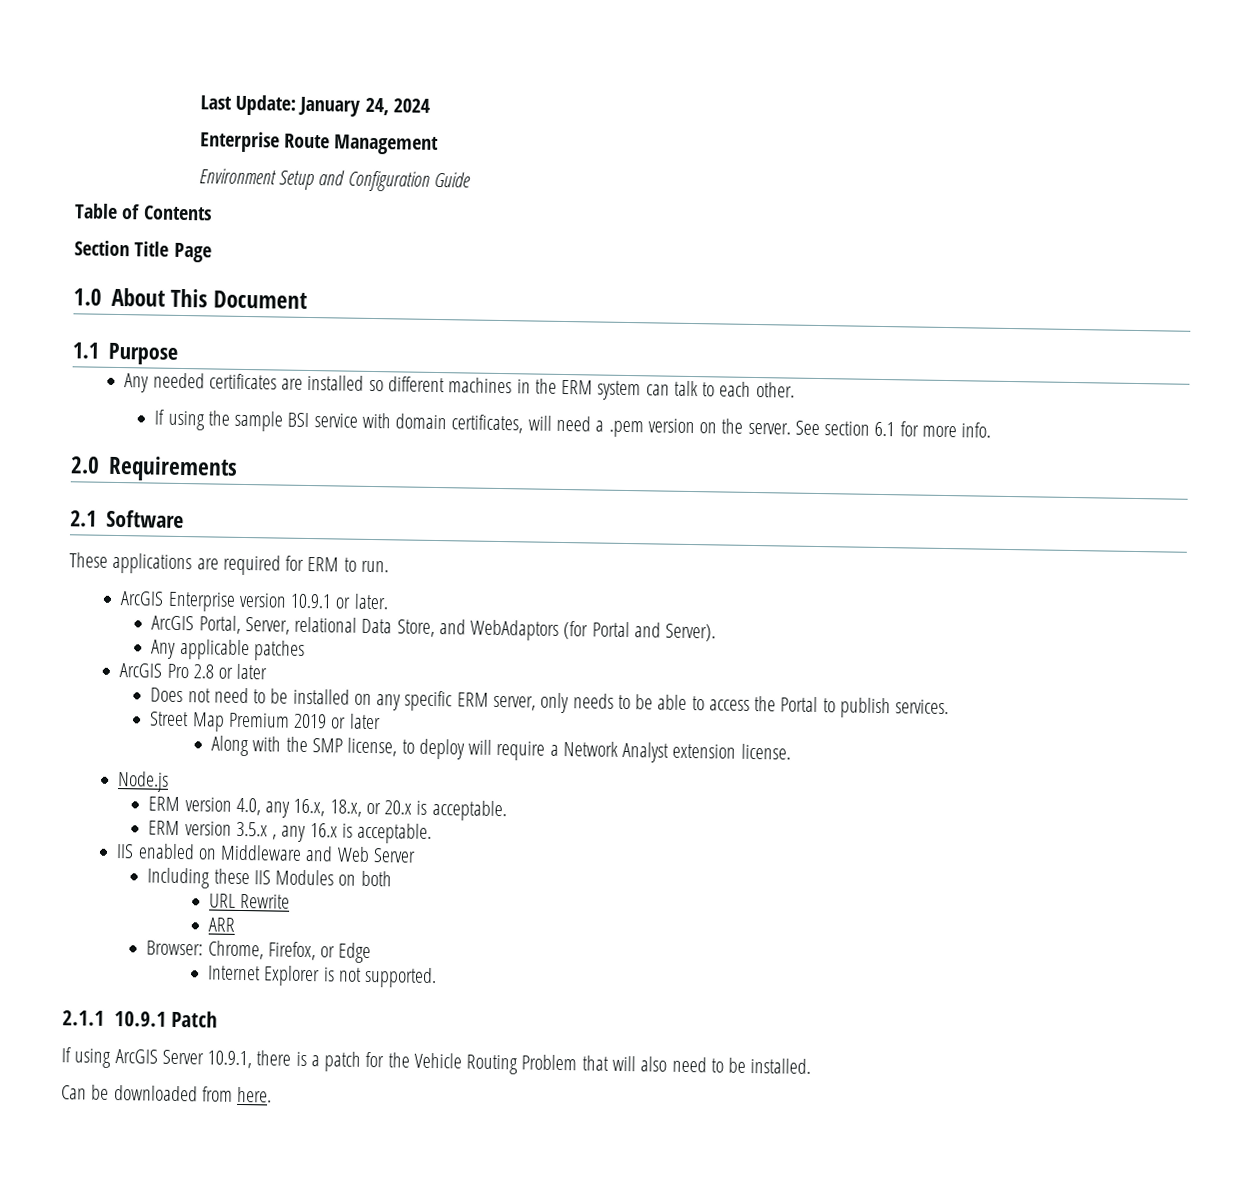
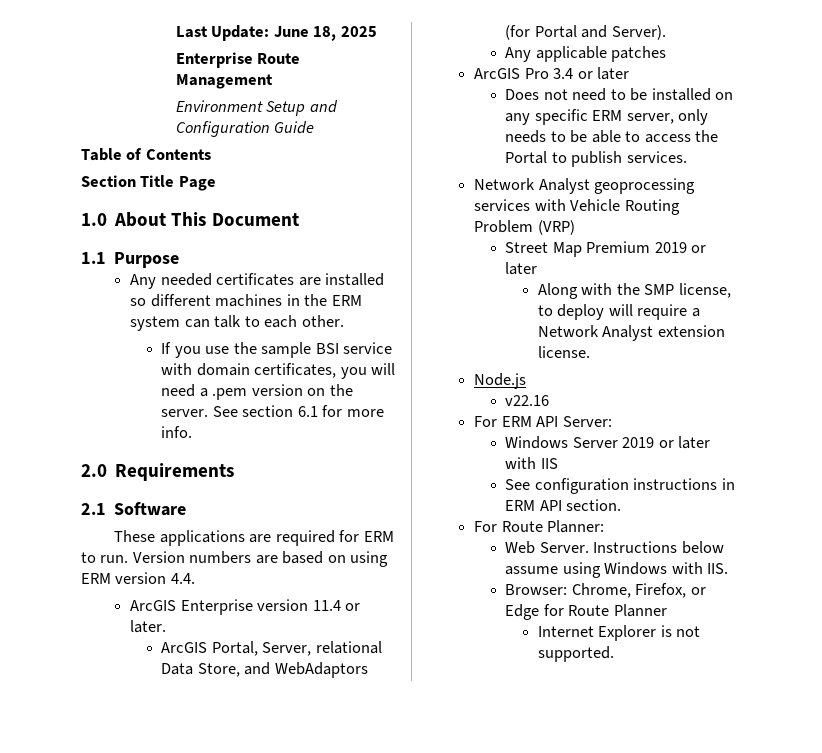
[298,96,430,117] January 24, 2024 -> [273,26,377,41] June 18, 2025
[167,410,205,431] using -> [174,346,230,358] you use
(524, 424) none -> [340,367,367,379] you
(389, 566) none -> [132,551,389,567] [81,572,195,584] Version numbers are based on using ERM version 4.4.
[290,593,333,609] 10.9.1 -> [312,600,341,611] 11.4
[192,664,214,679] 2.8 -> [553,68,574,79] 3.4
(950, 707) none -> [474,178,696,194] [474,199,680,215] [474,220,575,235] // Network Analyst geoprocessing services with Vehicle Routing Problem (VRP)
[148,796,507,822] [148,820,433,844] [116,843,416,863] [147,867,392,889] [209,893,291,909] [208,917,236,932] ERM version 4.0, any 16.x, 18.x, or 20.x is acceptable. // ERM version 3.5.x , any 16.x is acceptable. // IIS enabled on Middleware and Web Server // Including these IIS Modules on both // URL Rewrite // ARR -> [505,395,550,406] [474,416,612,427] [505,436,711,449] [505,457,558,469] [505,478,735,494] [505,499,622,511] [474,520,605,533] [505,541,724,554] [505,562,729,578] v22.16 // For ERM API Server: // Windows Server 2019 or later with IIS // See configuration instructions in ERM API section. // For Route Planner: // Web Server. Instructions below assume using Windows with IIS.
(372, 953) none -> [543,604,667,617] for Route Planner
[62,1010,219,1028] [61,1047,812,1075] [61,1084,273,1103] // 2.1.1 10.9.1 Patch // If using ArcGIS Server 10.9.1, there is a patch for the Vehicle Routing Problem that will also need to be installed. // Can be downloaded from here. -> (614, 654) none

